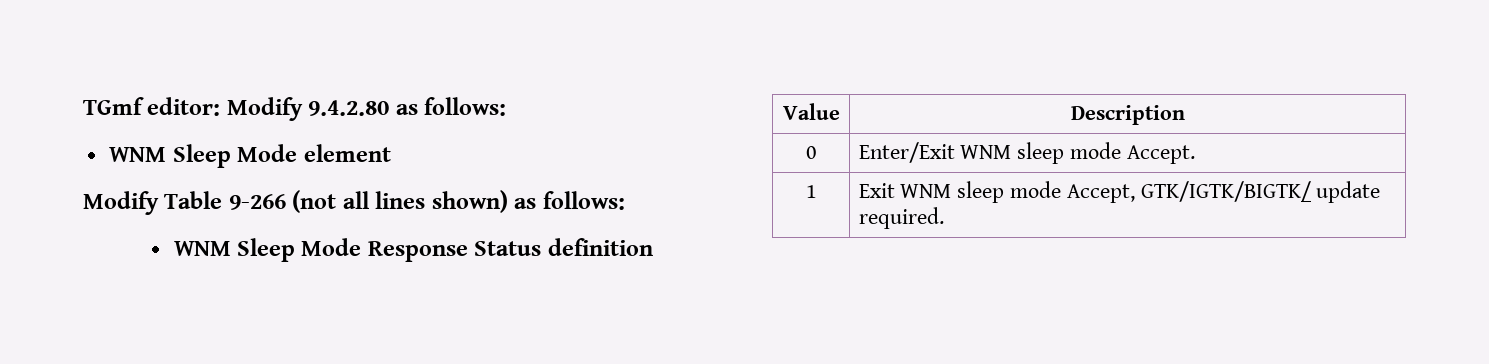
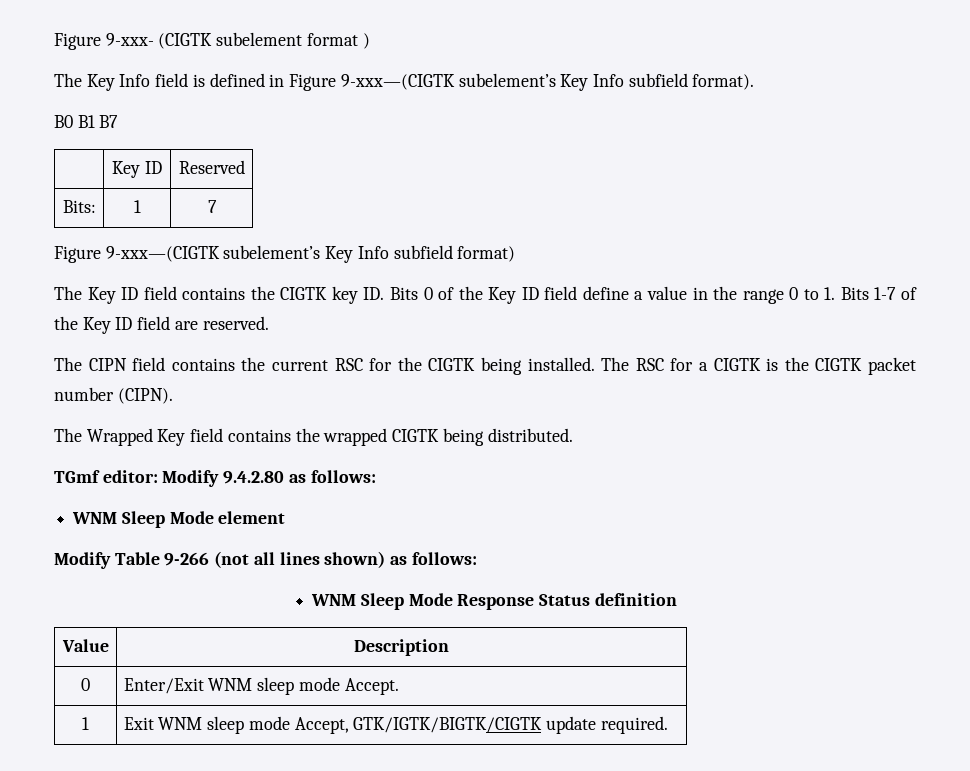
(83, 106) none -> [54,32,370,50] [54,73,755,91] [54,115,119,128] [112,161,162,178] [178,160,245,174] [62,200,96,213] [133,200,141,213] [207,200,217,213] [54,245,516,263] [54,286,917,304] [54,316,269,334] [54,357,917,375] [54,387,173,404] [54,428,573,446] Figure 9-xxx- (CIGTK subelement format ) // The Key Info field is defined in Figure 9-xxx—(CIGTK subelement’s Key Info subfield format). // B0 B1 B7 // | Key ID | Reserved // Bits: | 1 | 7 // Figure 9-xxx—(CIGTK subelement’s Key Info subfield format) // The Key ID field contains the CIGTK key ID. Bits 0 of the Key ID field define a value in the range 0 to 1. Bits 1-7 of the Key ID field are reserved. // The CIPN field contains the current RSC for the CIGTK being installed. The RSC for a CIGTK is the CIGTK packet number (CIPN). // The Wrapped Key field contains the wrapped CIGTK being distributed. //
[1140,181,1311,202] GTK/IGTK/BIGTK/ -> [353,717,543,733] GTK/IGTK/BIGTK/CIGTK

